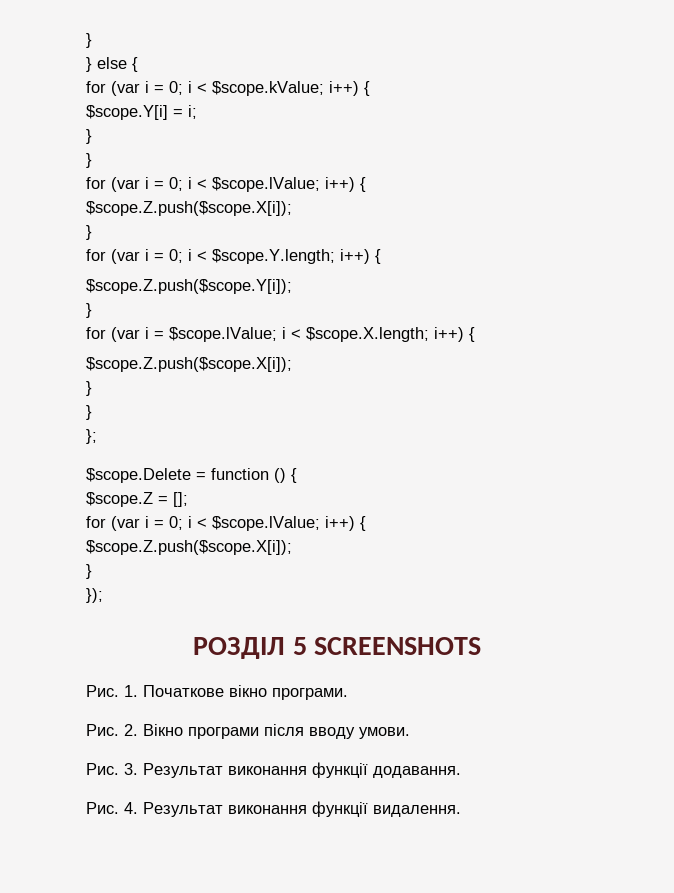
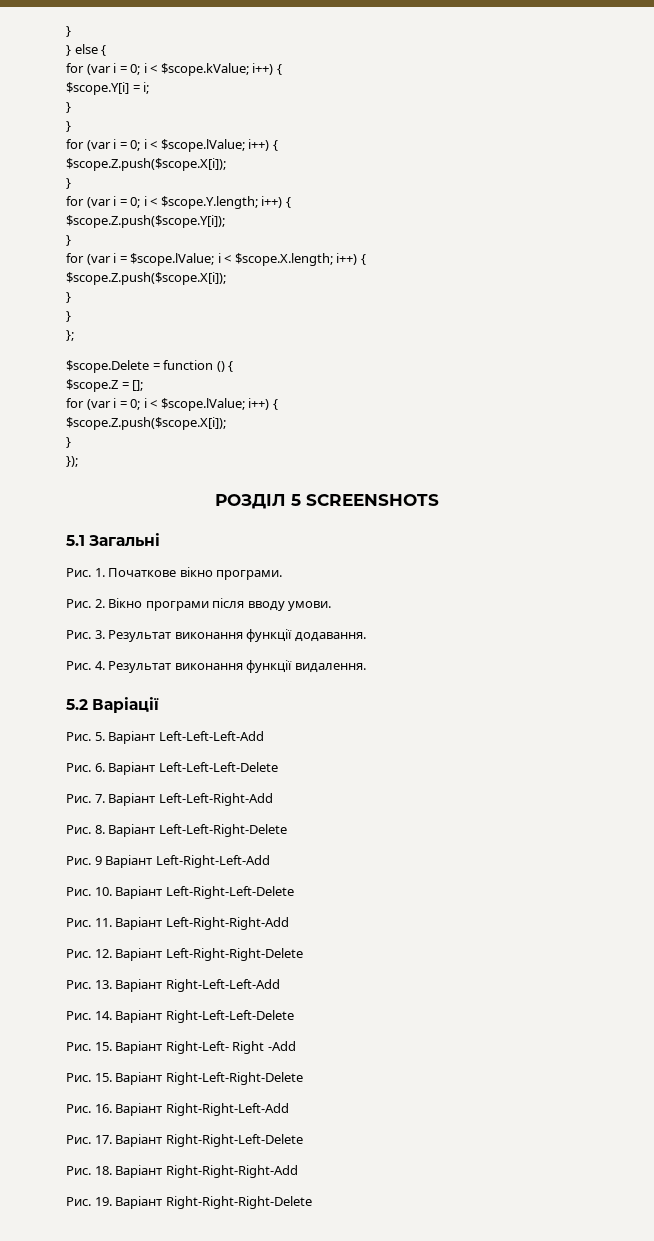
(481, 646) none -> [66,533,161,546] // 5.1 Загальні
(461, 811) none -> [66,697,160,713] [66,731,264,744] [66,762,278,775] [66,793,273,806] [66,824,287,837] [66,855,270,868] [66,886,294,899] [66,917,289,930] [66,948,303,961] [66,979,280,992] [66,1010,294,1023] [66,1041,296,1054] [66,1072,303,1085] [66,1103,289,1116] [66,1134,303,1147] [66,1165,298,1178] [66,1196,312,1209] // 5.2 Варіації // Рис. 5. Варіант Left-Left-Left-Add // Рис. 6. Варіант Left-Left-Left-Delete // Рис. 7. Варіант Left-Left-Right-Add // Рис. 8. Варіант Left-Left-Right-Delete // Рис. 9 Варіант Left-Right-Left-Add // Рис. 10. Варіант Left-Right-Left-Delete // Рис. 11. Варіант Left-Right-Right-Add // Рис. 12. Варіант Left-Right-Right-Delete // Рис. 13. Варіант Right-Left-Left-Add // Рис. 14. Варіант Right-Left-Left-Delete // Рис. 15. Варіант Right-Left- Right -Add // Рис. 15. Варіант Right-Left-Right-Delete // Рис. 16. Варіант Right-Right-Left-Add // Рис. 17. Варіант Right-Right-Left-Delete // Рис. 18. Варіант Right-Right-Right-Add // Рис. 19. Варіант Right-Right-Right-Delete

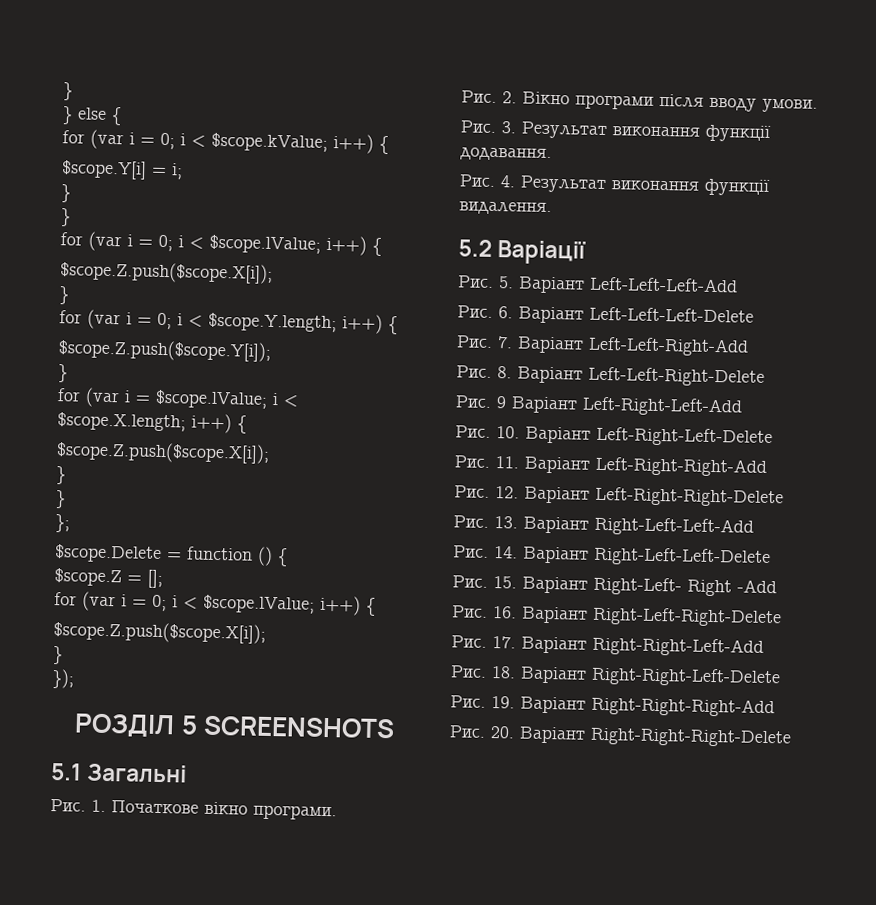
[94,1073,112,1082] 15. -> [493,606,517,619] 16.
[94,1104,112,1113] 16. -> [492,636,516,649] 17.
[94,1135,112,1144] 17. -> [491,666,516,679] 18.
[94,1166,112,1175] 18. -> [491,696,515,709] 19.
[94,1197,112,1206] 19. -> [490,726,515,739] 20.

